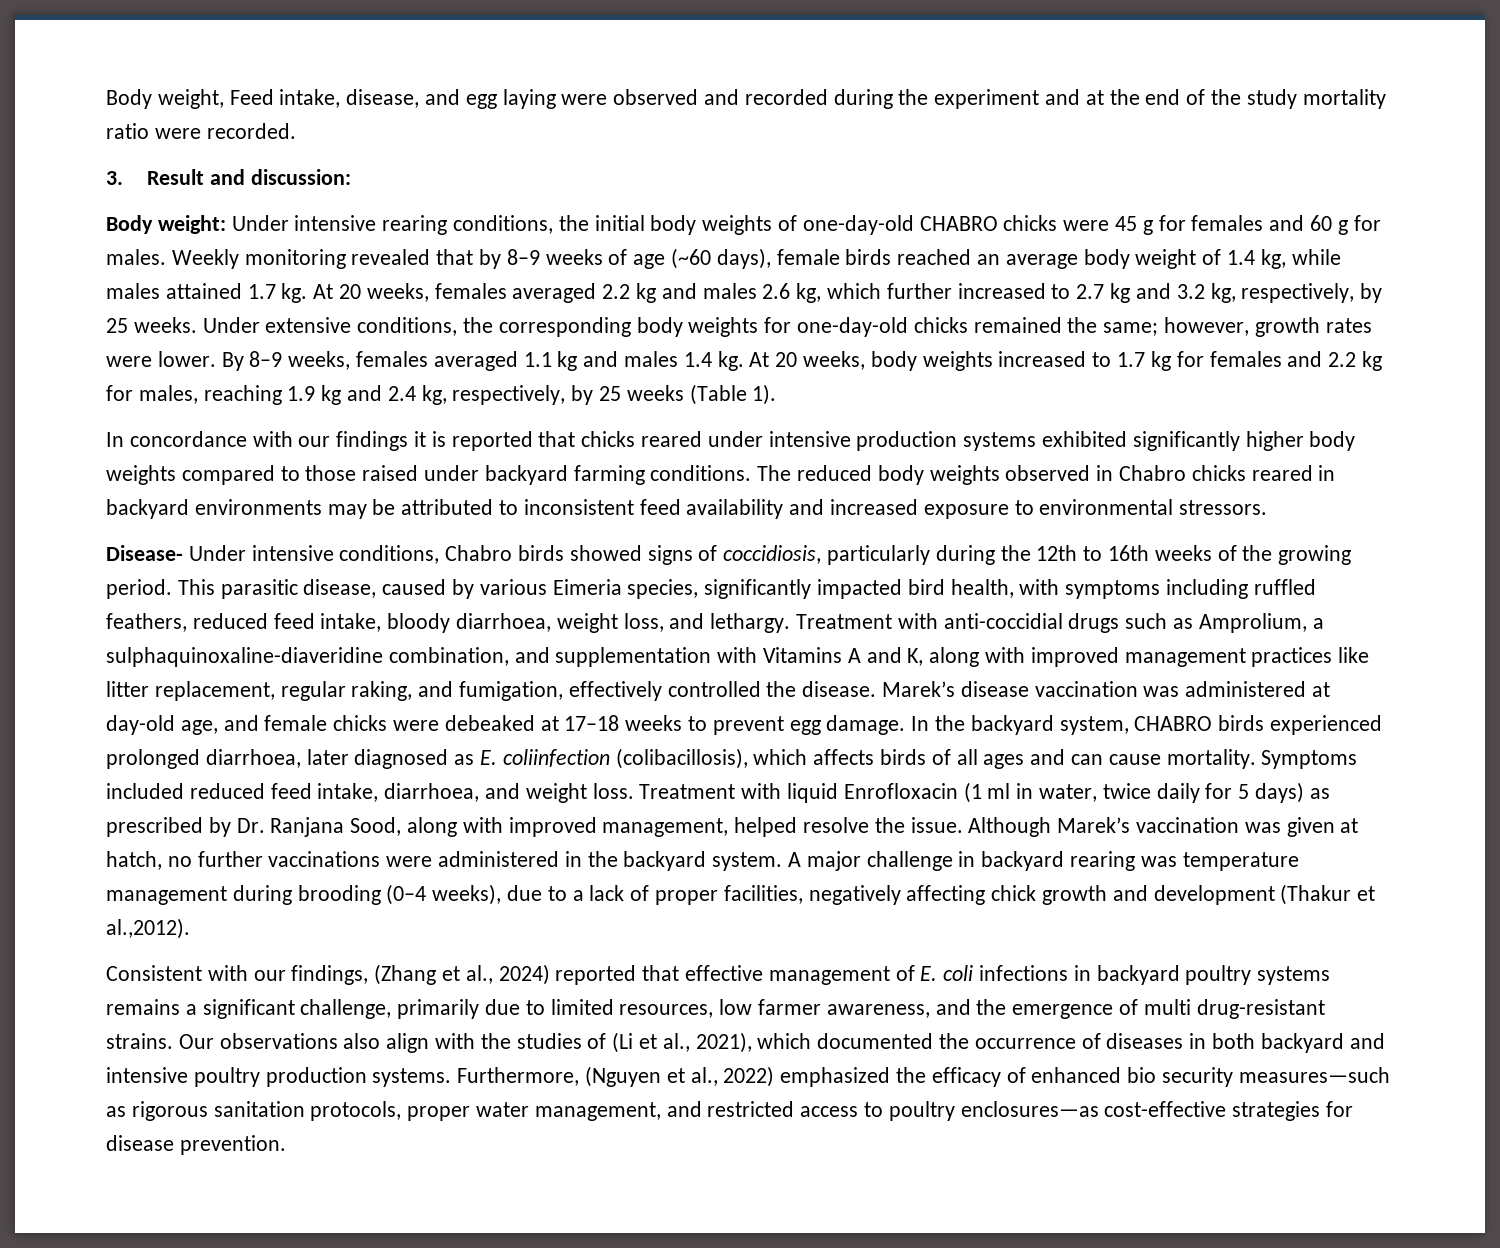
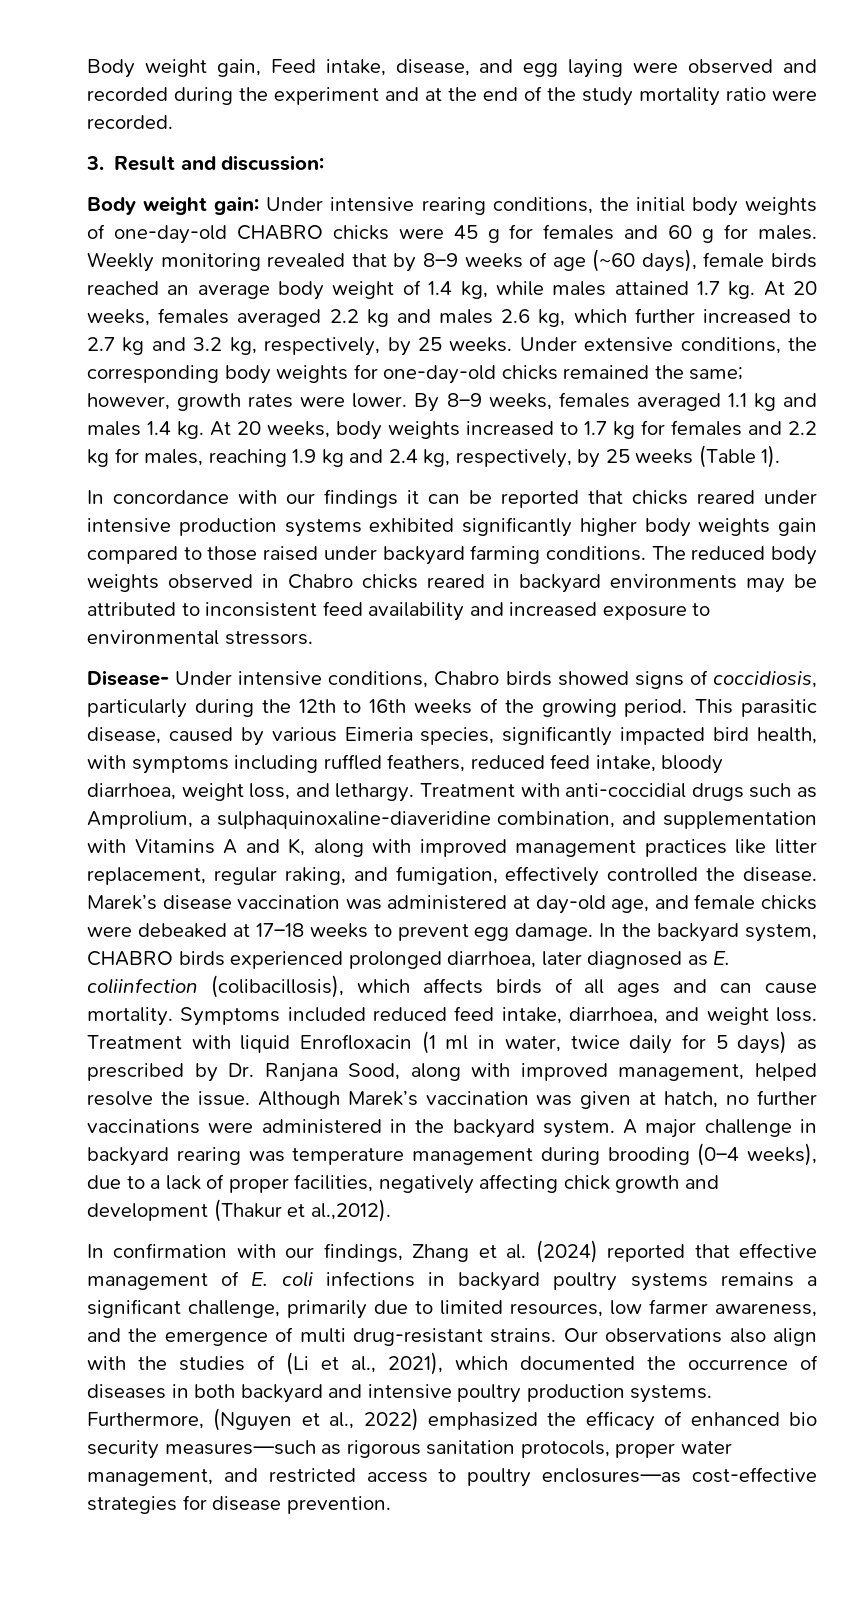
[106,89,224,109] Body weight, -> [87,59,261,78] Body weight gain,
[157,215,226,234] weight: -> [143,196,260,215] weight gain:
[431,431,446,447] is -> [428,490,492,504] can be
(176, 475) none -> [778,518,817,536] gain
[106,965,202,981] Consistent -> [87,1243,228,1258] In confirmation
[374,964,550,985] (Zhang et al., 2024) -> [412,1240,598,1263] Zhang et al. (2024)

